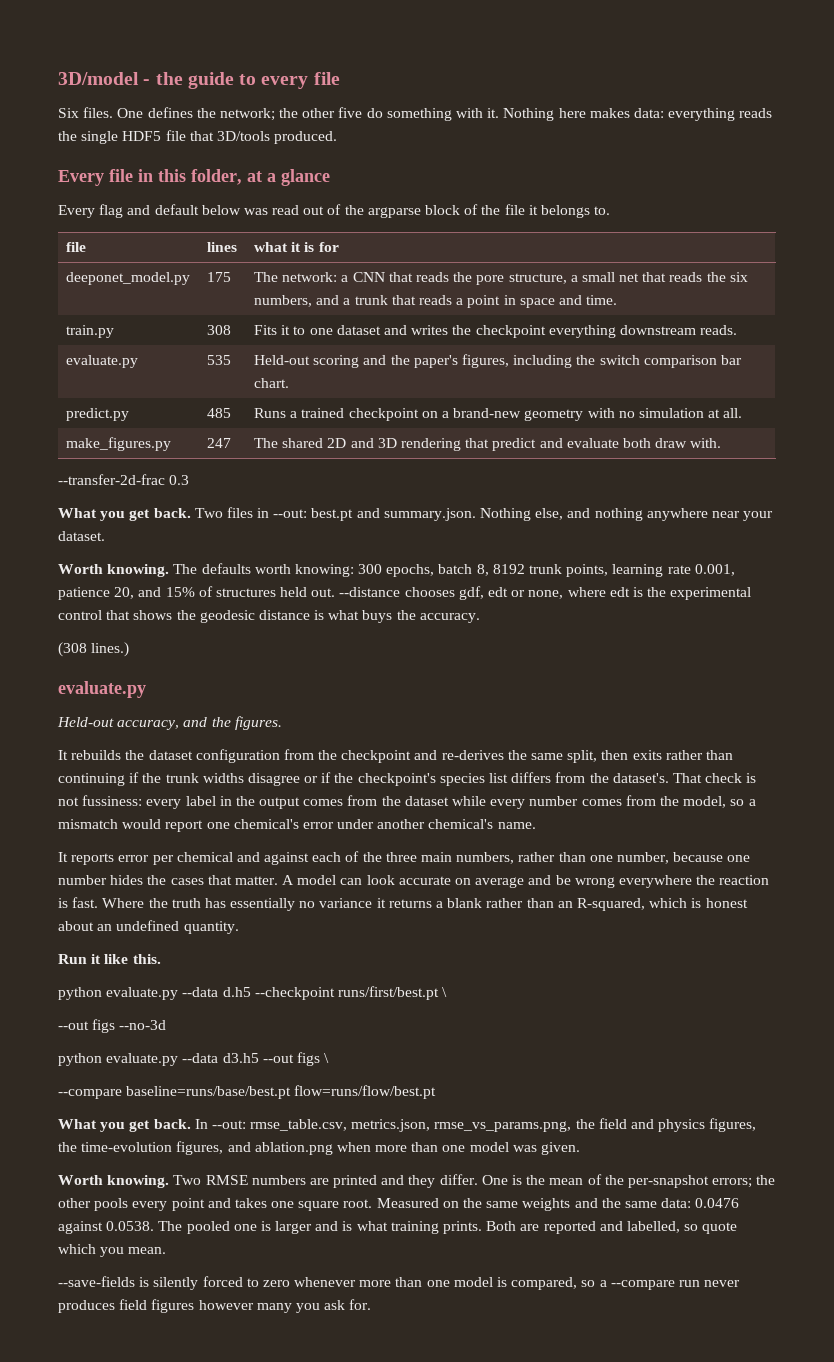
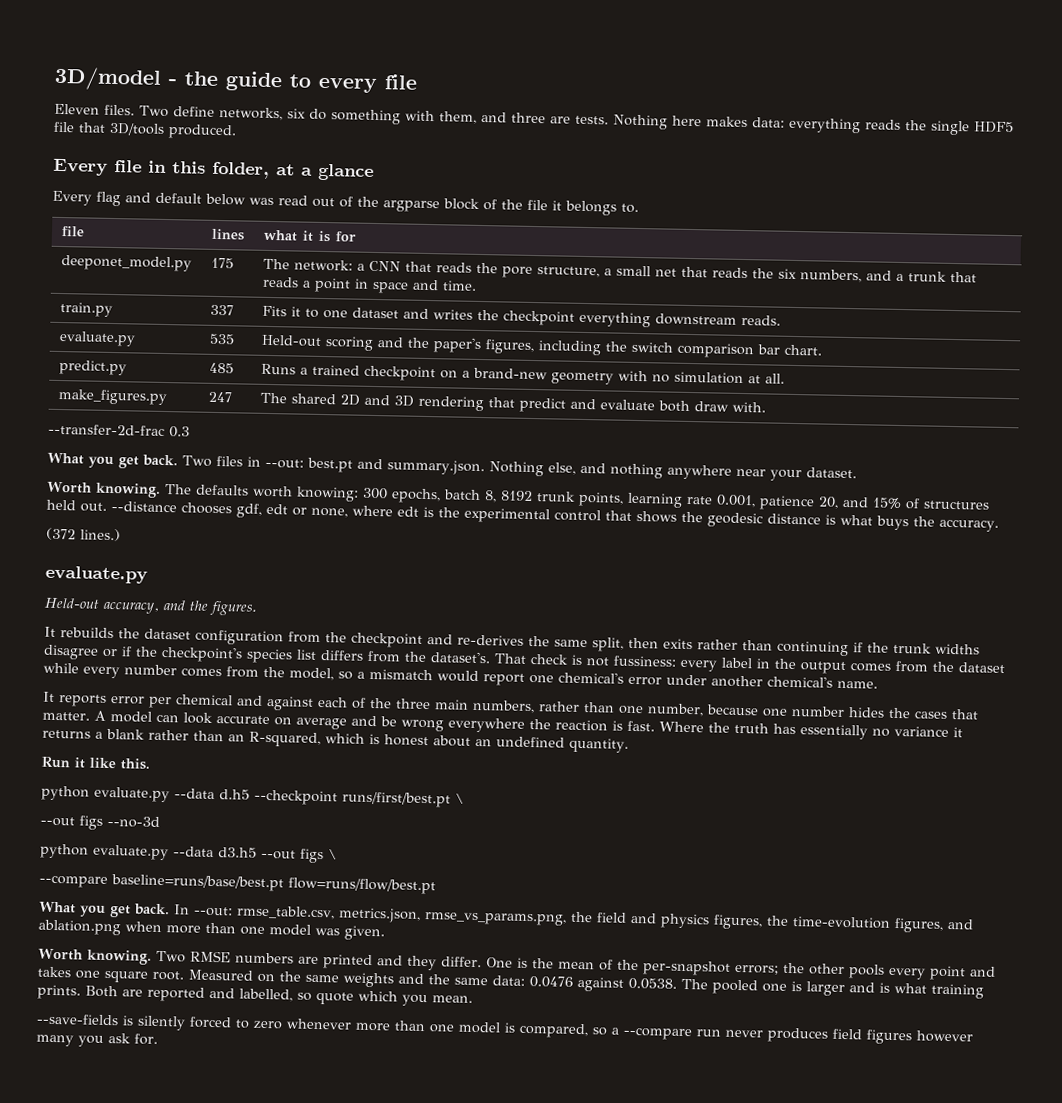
[58,107,500,121] Six files. One defines the network; the other five do something with it. -> [54,103,609,125] Eleven files. Two define networks, six do something with them, and three are tests.
[207,325,232,335] 308 -> [209,304,234,316] 337
[58,642,87,657] (308 -> [46,527,76,541] (372

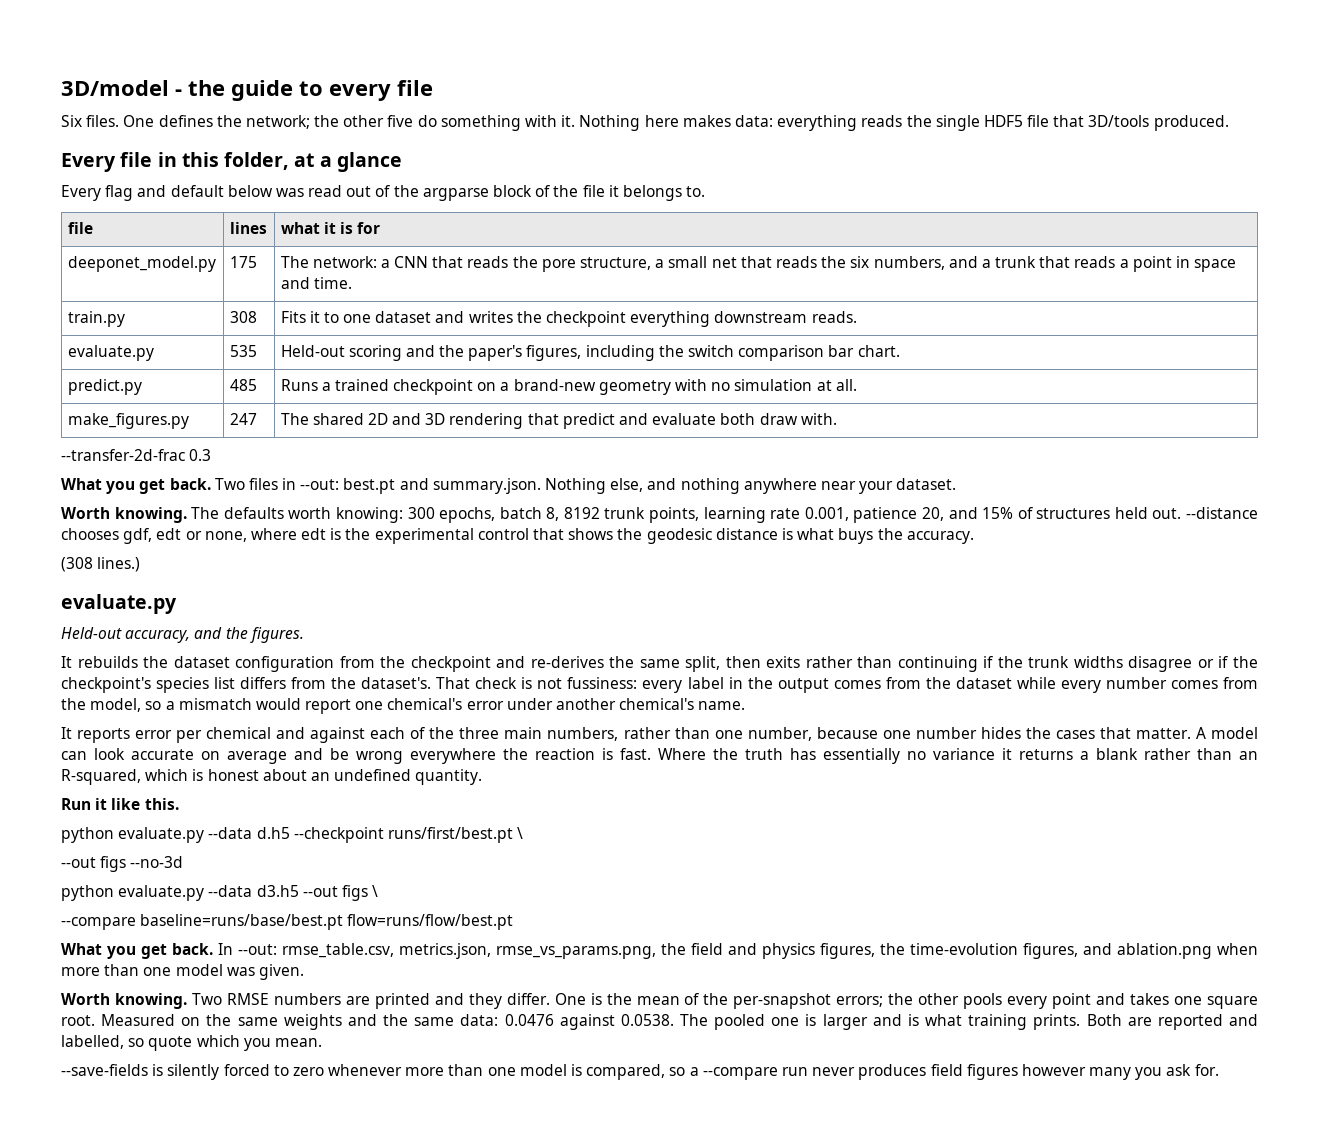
[54,103,609,125] Eleven files. Two define networks, six do something with them, and three are tests. -> [61,115,576,131] Six files. One defines the network; the other five do something with it.
[209,304,234,316] 337 -> [229,311,257,323] 308
[46,527,76,541] (372 -> [61,557,93,572] (308

